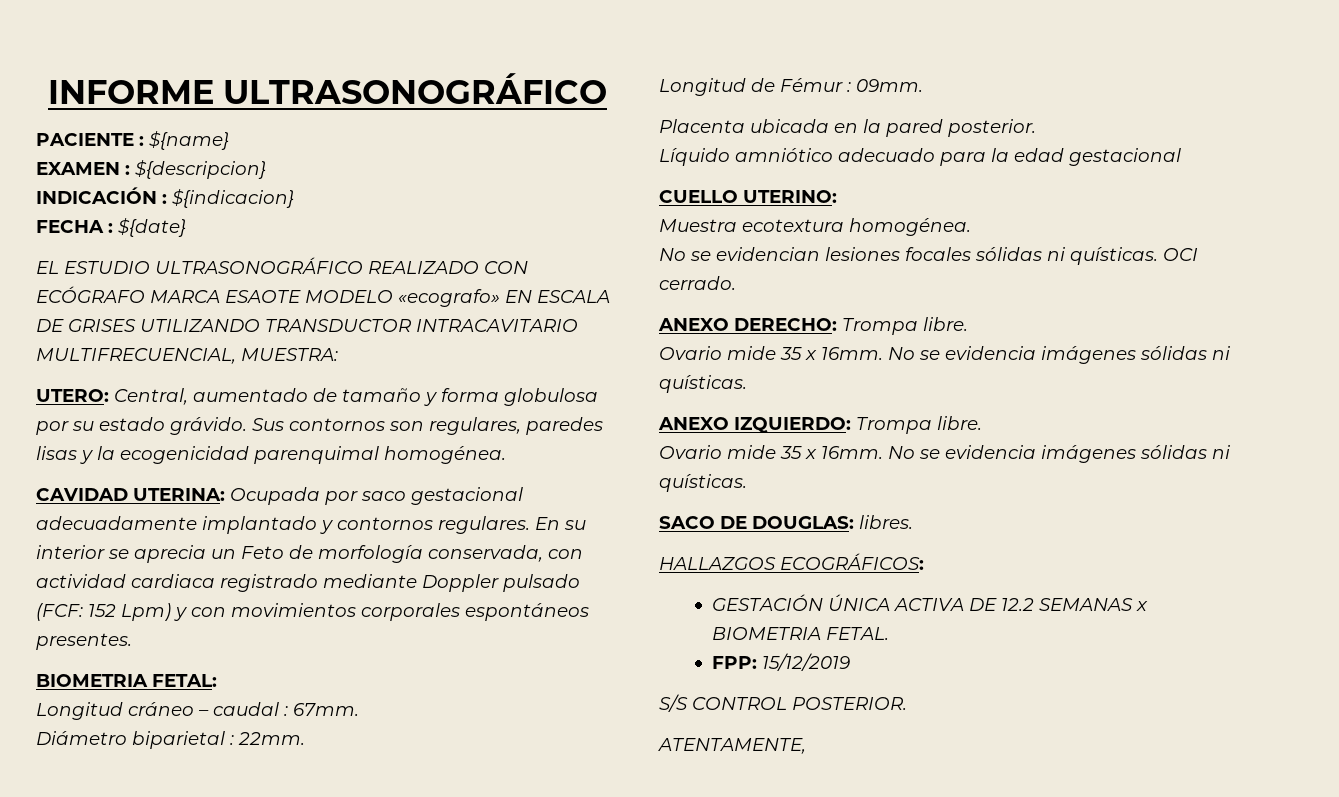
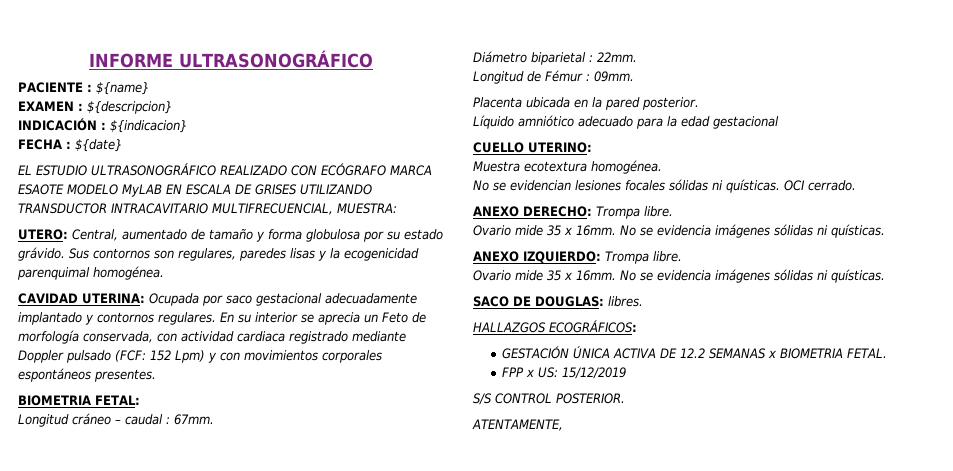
[398,289,500,307] «ecografo» -> [122,184,162,197] MyLAB
[711,656,757,669] FPP: -> [502,367,559,378] FPP x US:

